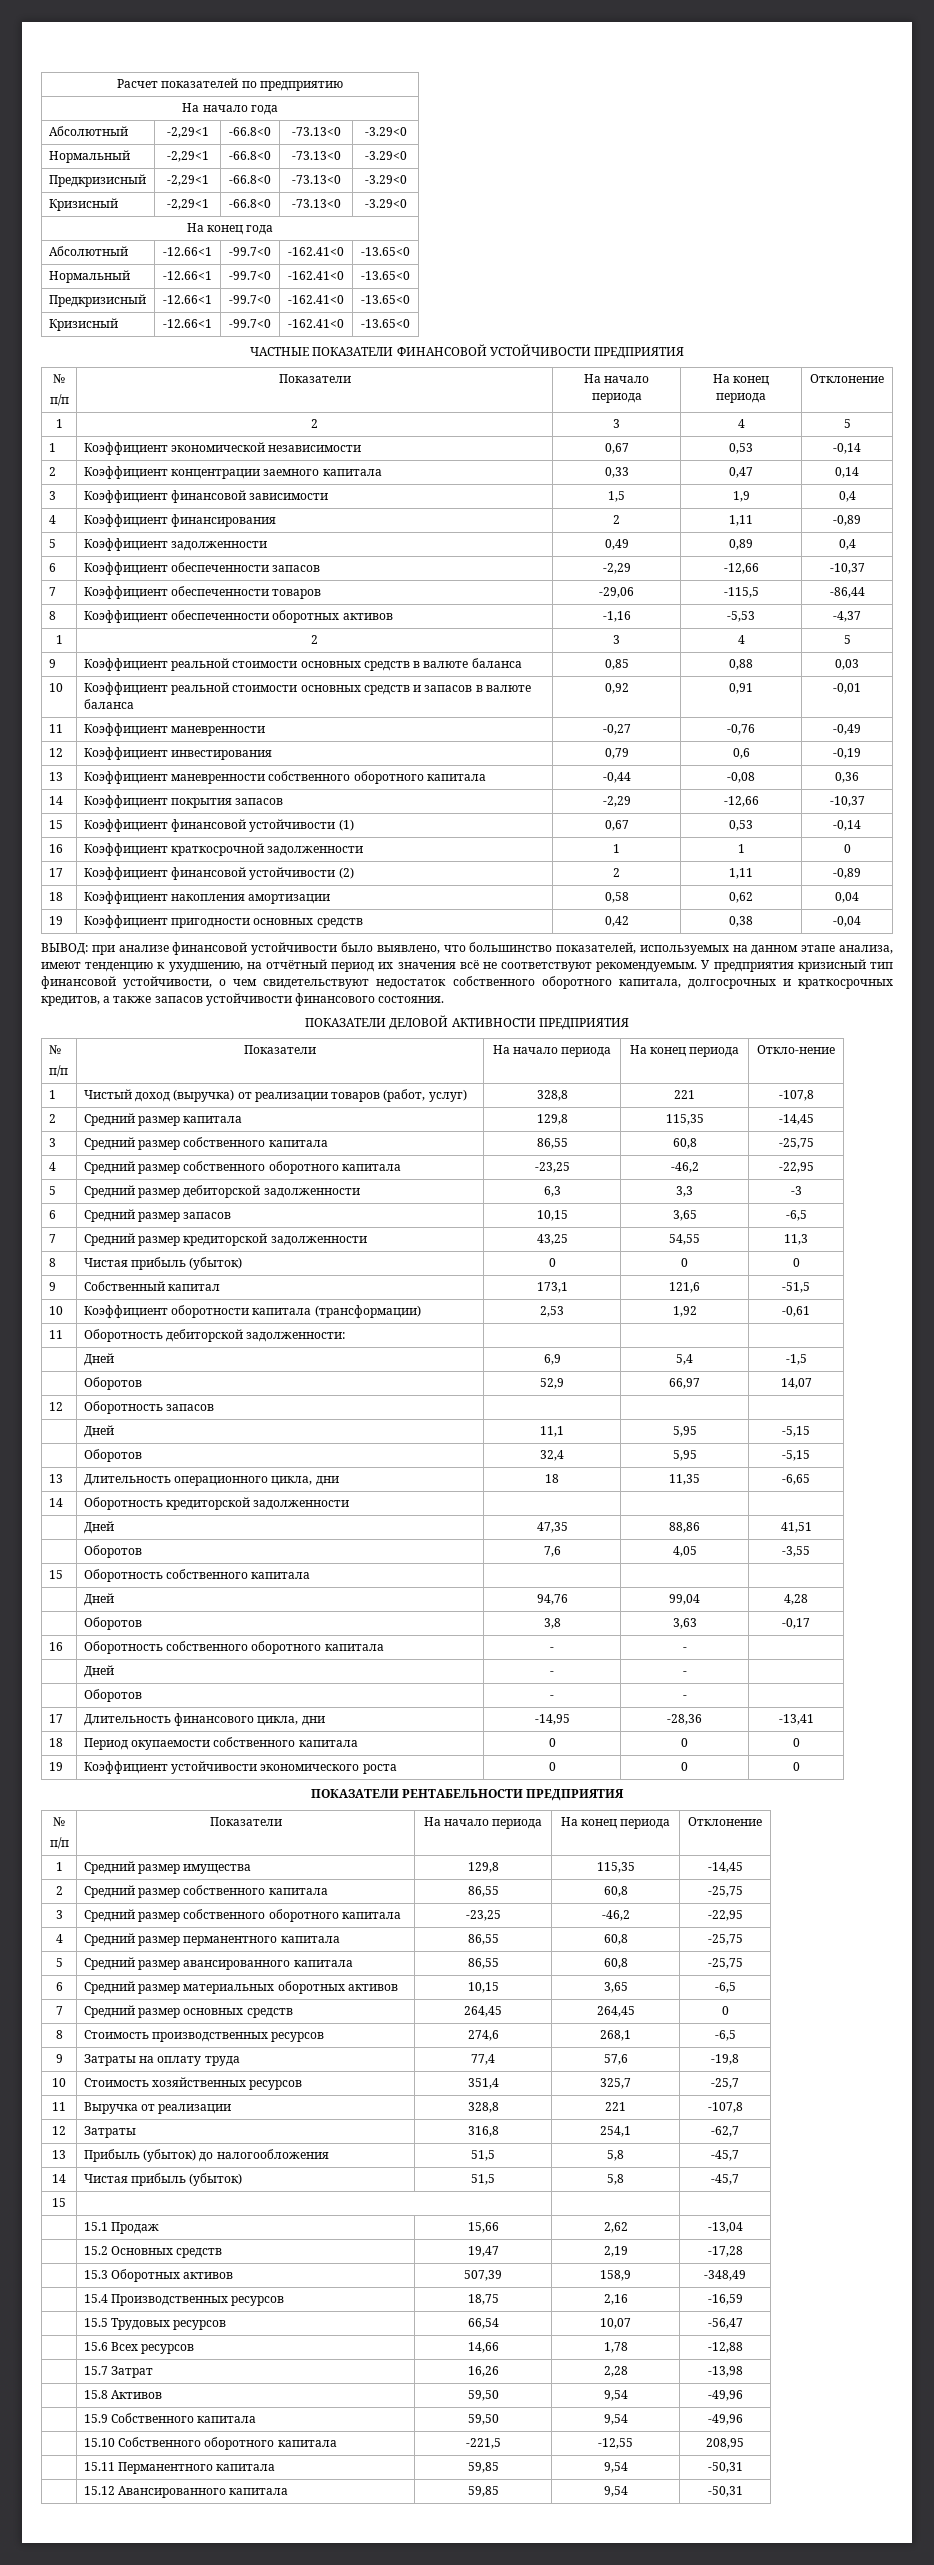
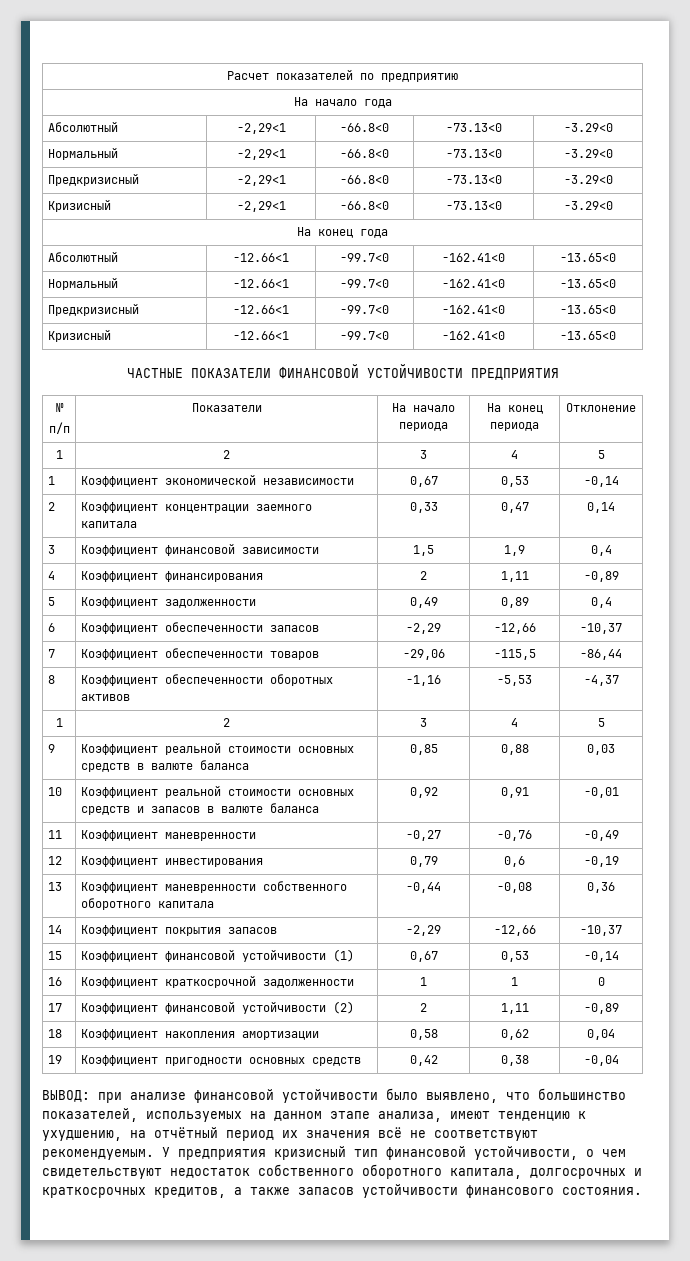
[305,1015,629,1030] [48,1045,61,1054] [48,1065,68,1077] [244,1045,316,1054] [492,1045,612,1057] [629,1045,740,1057] [757,1045,835,1054] [48,1090,56,1099] [83,1089,467,1102] [536,1090,568,1101] [674,1090,695,1099] [778,1090,814,1101] [48,1114,56,1123] [83,1113,243,1126] [536,1114,568,1125] [665,1114,704,1125] [778,1114,814,1125] [48,1138,56,1147] [83,1137,328,1150] [536,1138,568,1149] [672,1138,697,1149] [778,1138,814,1149] [48,1162,56,1171] [83,1161,401,1174] [534,1162,570,1173] [670,1162,699,1173] [778,1162,814,1173] [48,1186,56,1195] [83,1185,360,1198] [543,1186,561,1197] [676,1186,693,1197] [790,1186,802,1195] [48,1210,56,1219] [83,1209,232,1222] [536,1210,568,1221] [672,1210,697,1221] [785,1210,807,1221] [48,1234,56,1243] [83,1233,367,1246] [536,1234,568,1245] [669,1234,700,1245] [784,1234,808,1245] [48,1258,56,1267] [83,1257,243,1270] [548,1258,556,1267] [681,1258,688,1267] [792,1258,800,1267] [48,1282,56,1291] [83,1281,221,1291] [536,1282,568,1293] [669,1282,700,1293] [782,1282,810,1293] [48,1306,63,1315] [83,1305,421,1318] [540,1306,564,1317] [672,1306,697,1317] [782,1306,810,1317] [48,1330,63,1339] [83,1329,346,1342] [83,1353,114,1366] [543,1354,561,1365] [676,1354,693,1365] [785,1354,807,1365] [83,1377,142,1390] [540,1378,564,1389] [669,1378,700,1389] [780,1378,812,1389] [48,1402,63,1411] [83,1401,215,1414] [83,1425,114,1438] [540,1426,564,1437] [672,1426,697,1437] [782,1426,810,1437] [83,1449,142,1462] [540,1450,564,1461] [672,1450,697,1461] [782,1450,810,1461] [48,1474,63,1483] [83,1474,339,1486] [545,1474,559,1483] [669,1474,700,1485] [782,1474,810,1485] [48,1498,63,1507] [83,1497,350,1510] [83,1521,114,1534] [536,1522,568,1533] [669,1522,700,1533] [780,1522,812,1533] [83,1545,142,1558] [543,1546,561,1557] [672,1546,697,1557] [782,1546,810,1557] [48,1570,63,1579] [83,1569,311,1582] [83,1593,114,1606] [536,1594,568,1605] [669,1594,700,1605] [784,1594,808,1605] [83,1617,142,1630] [543,1618,561,1629] [672,1618,697,1629] [782,1618,810,1629] [48,1642,63,1651] [83,1641,384,1654] [550,1647,554,1651] [682,1647,687,1651] [83,1665,114,1678] [550,1671,554,1675] [682,1671,687,1675] [83,1689,142,1702] [550,1695,554,1699] [682,1695,687,1699] [48,1714,63,1723] [83,1713,325,1726] [534,1714,570,1725] [667,1714,702,1725] [778,1714,814,1725] [48,1738,63,1747] [83,1737,358,1750] [548,1738,556,1747] [681,1738,688,1747] [792,1738,800,1747] [48,1762,63,1771] [83,1761,397,1774] [548,1762,556,1771] [681,1762,688,1771] [792,1762,800,1771] [310,1789,625,1801] [53,1817,65,1826] [49,1837,69,1849] [209,1817,282,1826] [423,1817,543,1829] [560,1817,671,1829] [688,1817,762,1826] [55,1862,63,1871] [83,1861,252,1874] [467,1862,499,1873] [596,1862,635,1873] [707,1862,743,1873] [55,1886,63,1895] [83,1885,328,1898] [467,1886,499,1897] [603,1886,628,1897] [707,1886,743,1897] [55,1910,63,1919] [83,1909,401,1922] [465,1910,501,1921] [601,1910,630,1921] [707,1910,743,1921] [55,1934,63,1943] [83,1933,340,1946] [467,1934,499,1945] [603,1934,628,1945] [707,1934,743,1945] [55,1958,63,1967] [83,1957,353,1970] [467,1958,499,1969] [603,1958,628,1969] [707,1958,743,1969] [55,1982,63,1991] [83,1981,398,1994] [467,1982,499,1993] [603,1982,628,1993] [714,1982,736,1993] [55,2006,63,2015] [83,2005,293,2018] [463,2006,502,2017] [596,2006,635,2017] [721,2006,729,2015] [55,2030,63,2039] [83,2030,325,2042] [467,2030,499,2041] [600,2030,631,2041] [714,2030,736,2041] [55,2054,63,2063] [83,2054,240,2066] [470,2054,495,2065] [603,2054,628,2065] [711,2054,739,2065] [52,2078,66,2087] [83,2077,303,2090] [467,2078,499,2089] [600,2078,631,2089] [711,2078,739,2089] [52,2102,66,2111] [83,2102,232,2114] [467,2102,499,2113] [605,2102,626,2111] [707,2102,743,2113] [52,2126,66,2135] [83,2126,136,2138] [467,2126,499,2137] [600,2126,631,2137] [711,2126,739,2137] [52,2150,66,2159] [83,2149,329,2162] [470,2150,495,2161] [607,2150,624,2161] [711,2150,739,2161] [52,2174,66,2183] [83,2173,243,2186] [470,2174,495,2185] [607,2174,624,2185] [711,2174,739,2185] [52,2198,66,2207] [83,2222,160,2234] [467,2222,499,2233] [603,2222,628,2233] [707,2222,743,2233] [83,2246,223,2258] [467,2246,499,2257] [603,2246,628,2257] [707,2246,743,2257] [83,2269,234,2282] [463,2270,502,2281] [600,2270,631,2281] [704,2270,746,2281] [83,2294,285,2306] [467,2294,499,2305] [603,2294,628,2305] [707,2294,743,2305] [83,2318,227,2330] [467,2318,499,2329] [600,2318,631,2329] [707,2318,743,2329] [83,2342,195,2354] [467,2342,499,2353] [603,2342,628,2353] [707,2342,743,2353] [83,2366,154,2378] [467,2366,499,2377] [603,2366,628,2377] [707,2366,743,2377] [83,2390,163,2399] [467,2390,499,2401] [603,2390,628,2401] [707,2390,743,2401] [83,2413,257,2423] [467,2414,499,2425] [603,2414,628,2425] [707,2414,743,2425] [83,2437,337,2450] [465,2438,501,2449] [598,2438,633,2449] [706,2438,744,2449] [83,2462,276,2474] [467,2462,499,2473] [603,2462,628,2473] [707,2462,743,2473] [83,2486,289,2498] [467,2486,499,2497] [603,2486,628,2497] [707,2486,743,2497] // ПОКАЗАТЕЛИ ДЕЛОВОЙ АКТИВНОСТИ ПРЕДПРИЯТИЯ // № // п/п | Показатели | На начало периода | На конец периода | Откло-нение // 1 | Чистый доход (выручка) от реализации товаров (работ, услуг) | 328,8 | 221 | -107,8 // 2 | Средний размер капитала | 129,8 | 115,35 | -14,45 // 3 | Средний размер собственного капитала | 86,55 | 60,8 | -25,75 // 4 | Средний размер собственного оборотного капитала | -23,25 | -46,2 | -22,95 // 5 | Средний размер дебиторской задолженности | 6,3 | 3,3 | -3 // 6 | Средний размер запасов | 10,15 | 3,65 | -6,5 // 7 | Средний размер кредиторской задолженности | 43,25 | 54,55 | 11,3 // 8 | Чистая прибыль (убыток) | 0 | 0 | 0 // 9 | Собственный капитал | 173,1 | 121,6 | -51,5 // 10 | Коэффициент оборотности капитала (трансформации) | 2,53 | 1,92 | -0,61 // 11 | Оборотность дебиторской задолженности: | | | // | Дней | 6,9 | 5,4 | -1,5 // | Оборотов | 52,9 | 66,97 | 14,07 // 12 | Оборотность запасов | | | // | Дней | 11,1 | 5,95 | -5,15 // | Оборотов | 32,4 | 5,95 | -5,15 // 13 | Длительность операционного цикла, дни | 18 | 11,35 | -6,65 // 14 | Оборотность кредиторской задолженности | | | // | Дней | 47,35 | 88,86 | 41,51 // | Оборотов | 7,6 | 4,05 | -3,55 // 15 | Оборотность собственного капитала | | | // | Дней | 94,76 | 99,04 | 4,28 // | Оборотов | 3,8 | 3,63 | -0,17 // 16 | Оборотность собственного оборотного капитала | - | - | // | Дней | - | - | // | Оборотов | - | - | // 17 | Длительность финансового цикла, дни | -14,95 | -28,36 | -13,41 // 18 | Период окупаемости собственного капитала | 0 | 0 | 0 // 19 | Коэффициент устойчивости экономического роста | 0 | 0 | 0 // ПОКАЗАТЕЛИ РЕНТАБЕЛЬНОСТИ ПРЕДПРИЯТИЯ // № // п/п | Показатели | На начало периода | На конец периода | Отклонение // 1 | Средний размер имущества | 129,8 | 115,35 | -14,45 // 2 | Средний размер собственного капитала | 86,55 | 60,8 | -25,75 // 3 | Средний размер собственного оборотного капитала | -23,25 | -46,2 | -22,95 // 4 | Средний размер перманентного капитала | 86,55 | 60,8 | -25,75 // 5 | Средний размер авансированного капитала | 86,55 | 60,8 | -25,75 // 6 | Средний размер материальных оборотных активов | 10,15 | 3,65 | -6,5 // 7 | Средний размер основных средств | 264,45 | 264,45 | 0 // 8 | Стоимость производственных ресурсов | 274,6 | 268,1 | -6,5 // 9 | Затраты на оплату труда | 77,4 | 57,6 | -19,8 // 10 | Стоимость хозяйственных ресурсов | 351,4 | 325,7 | -25,7 // 11 | Выручка от реализации | 328,8 | 221 | -107,8 // 12 | Затраты | 316,8 | 254,1 | -62,7 // 13 | Прибыль (убыток) до налогообложения | 51,5 | 5,8 | -45,7 // 14 | Чистая прибыль (убыток) | 51,5 | 5,8 | -45,7 // 15 | | | // | 15.1 Продаж | 15,66 | 2,62 | -13,04 // | 15.2 Основных средств | 19,47 | 2,19 | -17,28 // | 15.3 Оборотных активов | 507,39 | 158,9 | -348,49 // | 15.4 Производственных ресурсов | 18,75 | 2,16 | -16,59 // | 15.5 Трудовых ресурсов | 66,54 | 10,07 | -56,47 // | 15.6 Всех ресурсов | 14,66 | 1,78 | -12,88 // | 15.7 Затрат | 16,26 | 2,28 | -13,98 // | 15.8 Активов | 59,50 | 9,54 | -49,96 // | 15.9 Собственного капитала | 59,50 | 9,54 | -49,96 // | 15.10 Собственного оборотного капитала | -221,5 | -12,55 | 208,95 // | 15.11 Перманентного капитала | 59,85 | 9,54 | -50,31 // | 15.12 Авансированного капитала | 59,85 | 9,54 | -50,31 -> (642, 1191) none

